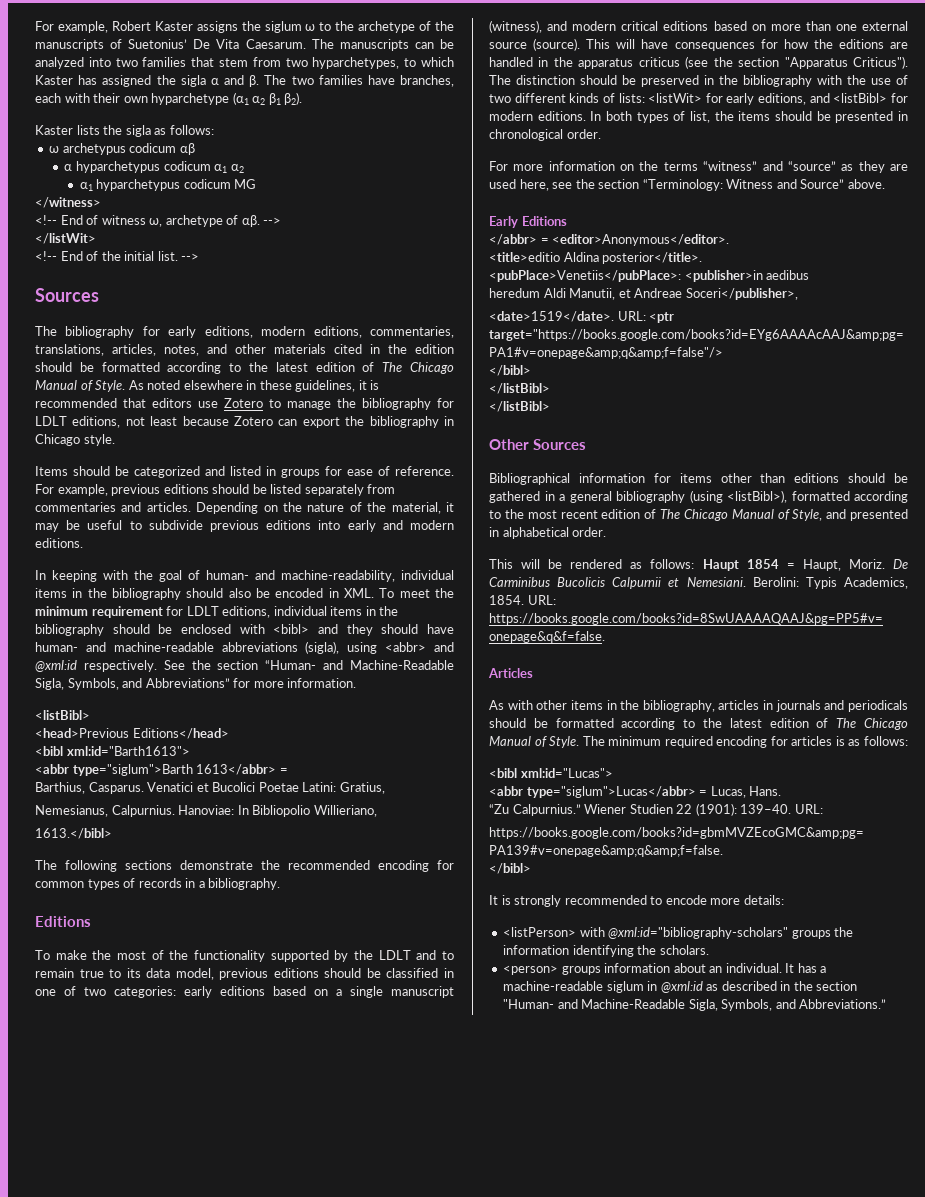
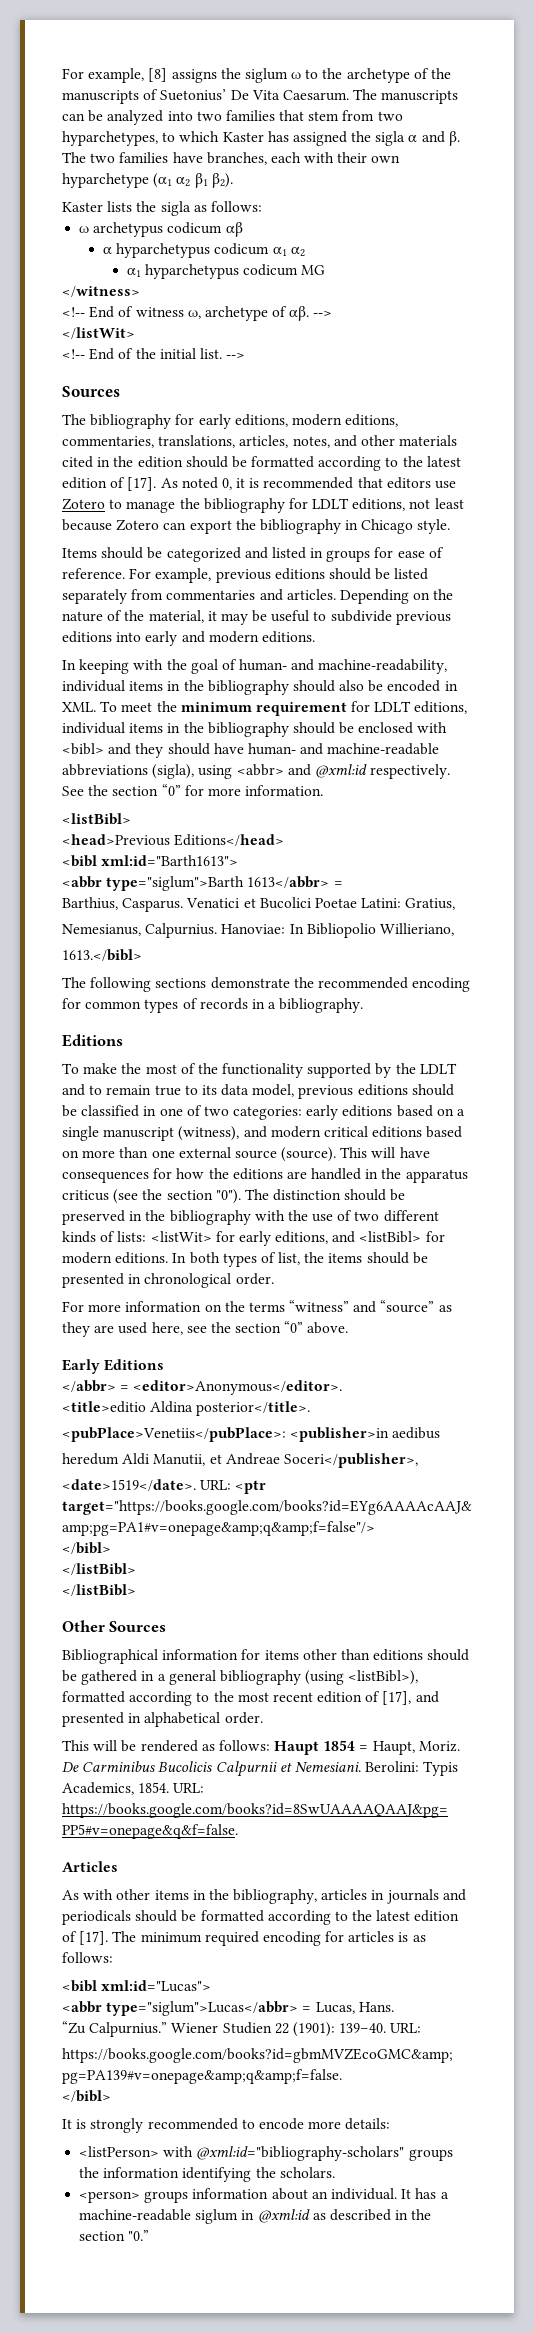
[35,21,193,33] For example, Robert Kaster -> [62,68,168,83] For example, [8]
[382,362,455,374] [35,380,356,392] The Chicago Manual of Style. As noted elsewhere in these guidelines, -> [127,477,232,491] [17]. As noted 0,
[265,660,454,670] [35,678,230,690] “Human- and Machine-Readable Sigla, Symbols, and Abbreviations” -> [161,784,181,796] “0”
[784,56,909,69] "Apparatus Criticus"). -> [215,1189,241,1204] "0").
[642,179,845,191] “Terminology: Witness and Source” -> [284,1321,304,1333] “0”
[660,509,823,521] The Chicago Manual of Style, -> [382,1691,412,1705] [17],
[836,718,908,730] [489,736,580,748] The Chicago Manual of Style. -> [79,1931,109,1945] [17].
[503,999,887,1011] "Human- and Machine-Readable Sigla, Symbols, and Abbreviations.” -> [128,2230,150,2241] "0.”

